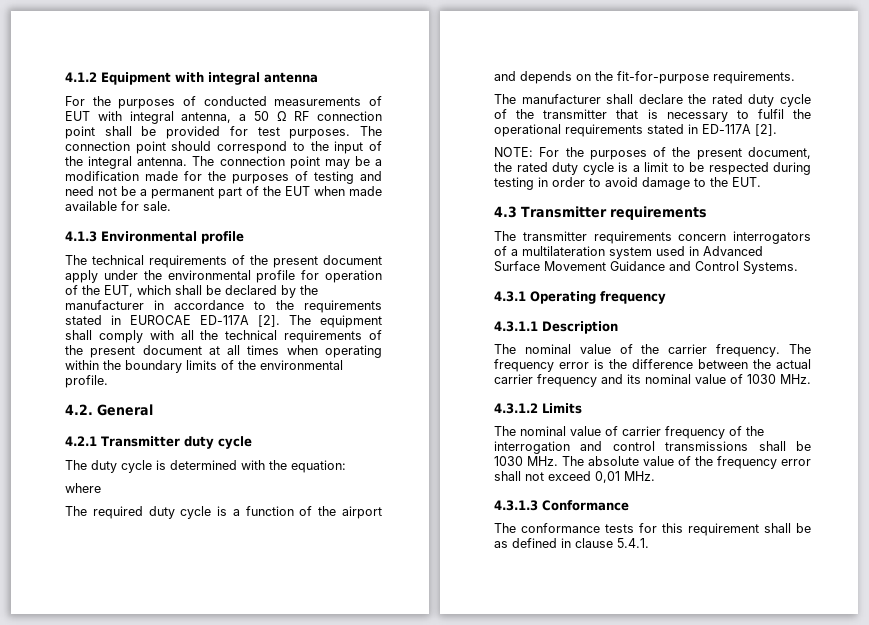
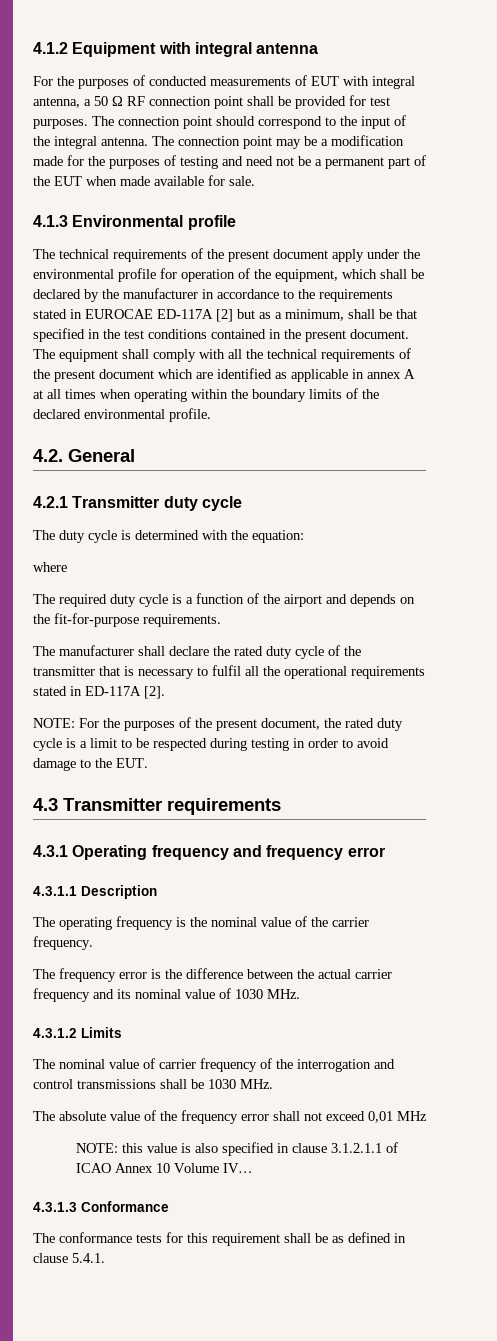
[104,285,133,297] EUT, -> [275,269,338,282] equipment,
[258,315,280,327] [2]. -> [216,309,417,322] [33,328,409,342] [2] but as a minimum, shall be that specified in the test conditions contained in the present document.
(202, 350) none -> [158,368,415,382] which are identified as applicable in annex A
(256, 365) none -> [33,409,81,419] declared
(784, 114) none -> [245,666,259,676] all
[494,231,811,244] [494,246,763,259] [494,261,798,274] // The transmitter requirements concern interrogators of a multilateration system used in Advanced Surface Movement Guidance and Control Systems. -> (281, 806) none
(666, 297) none -> [232,845,385,860] and frequency error
(516, 349) none -> [59,916,207,930] operating frequency is the
(781, 350) none -> (93, 943) //
(558, 461) none -> (273, 1084) //
[624,471,655,481] MHz. -> [397,1111,427,1121] [75,1142,398,1156] [75,1163,253,1173] MHz // NOTE: this value is also specified in clause 3.1.2.1.1 of ICAO Annex 10 Volume IV…

